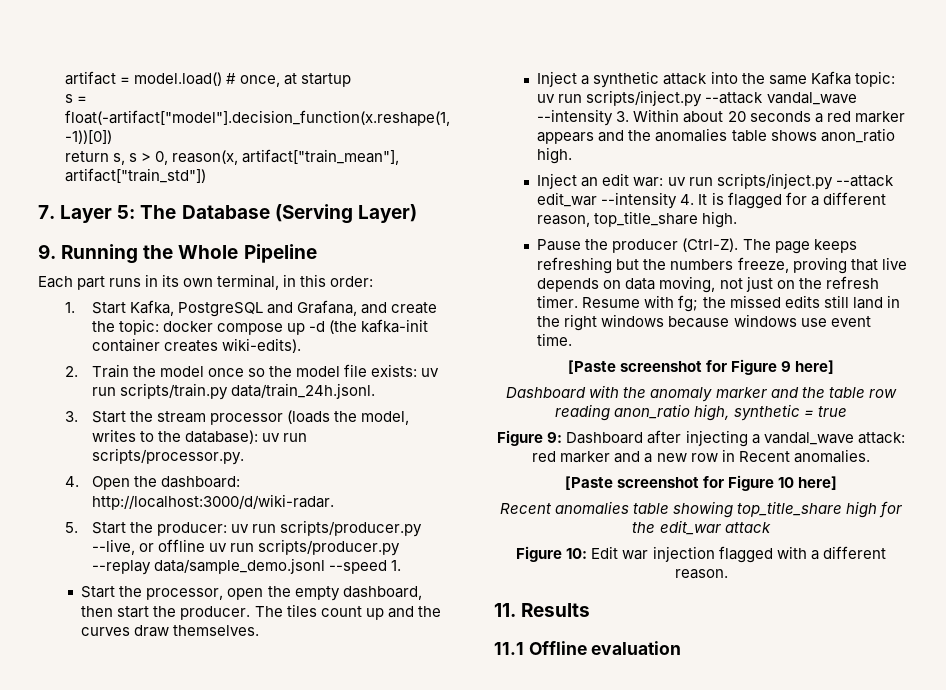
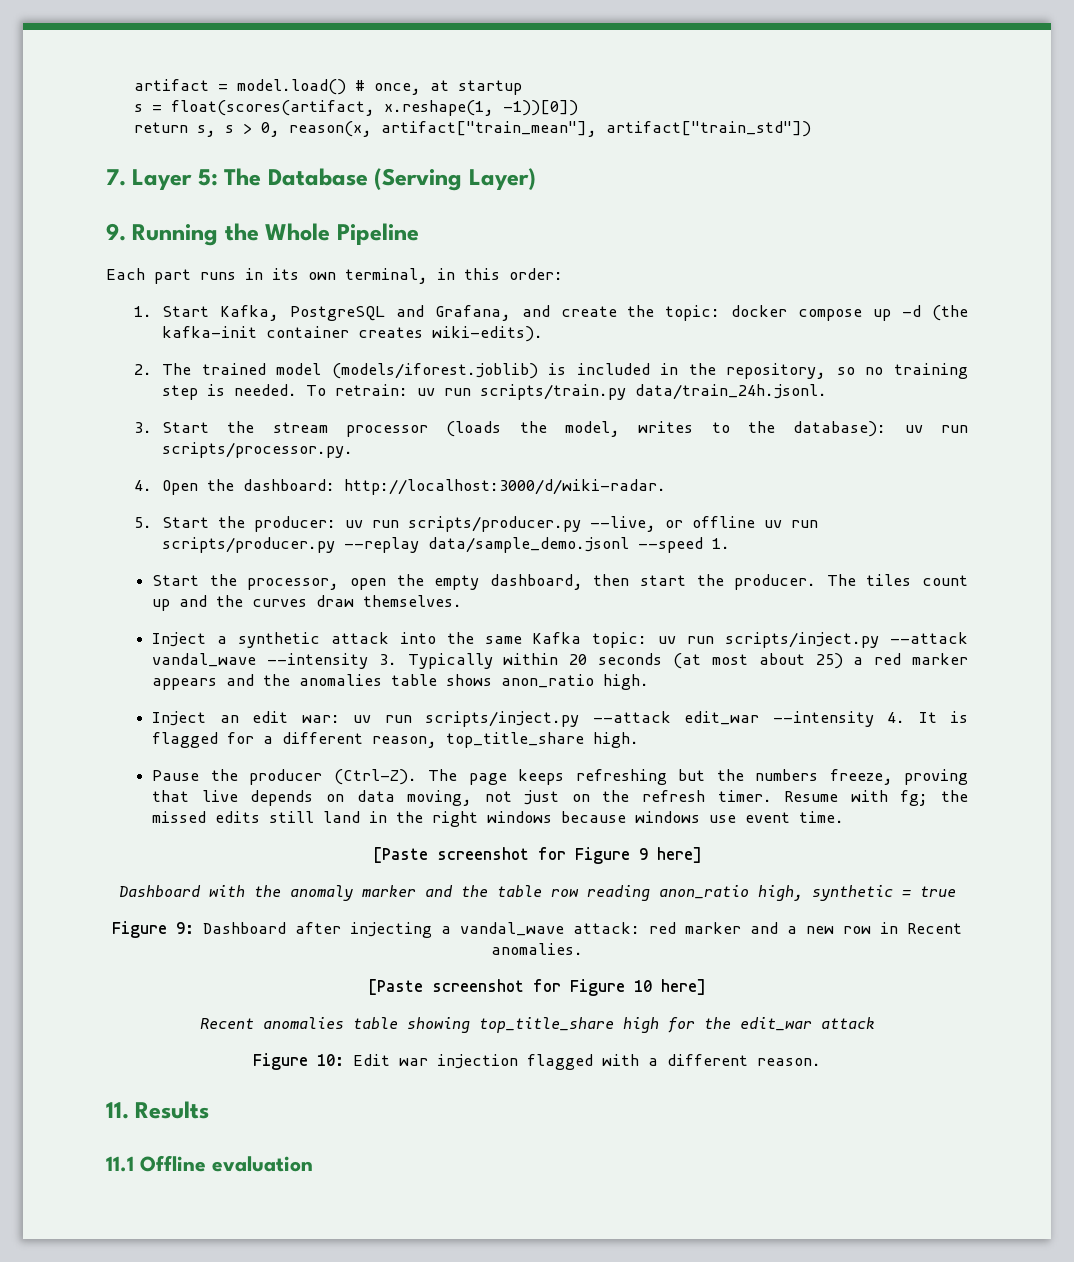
[64,110,450,126] float(-artifact["model"].decision_function(x.reshape(1, -> [171,100,495,116] float(scores(artifact, x.reshape(1,
[91,364,418,378] Train the model once so the model file exists: -> [162,363,968,379] [162,384,409,400] The trained model (models/iforest.joblib) is included in the repository, so no training step is needed. To retrain:
[633,109,811,123] Within about 20 seconds -> [407,653,843,669] Typically within 20 seconds (at most about 25)

